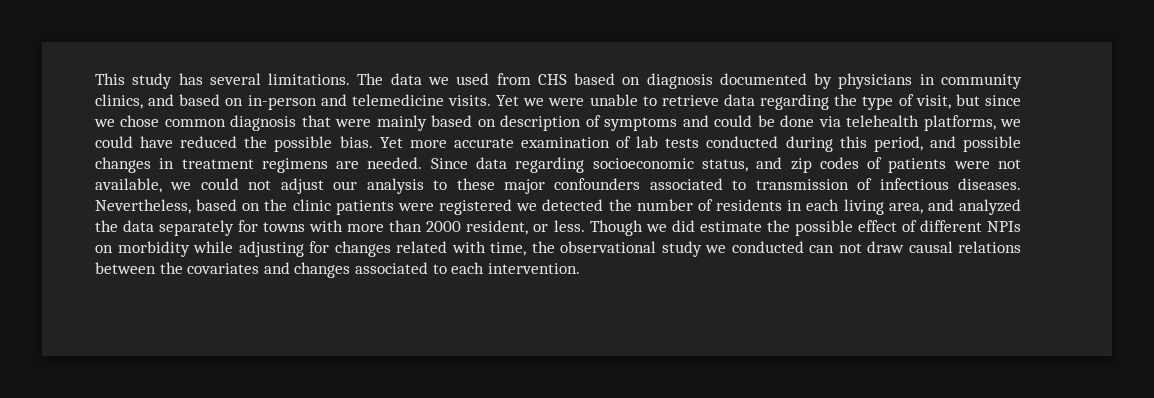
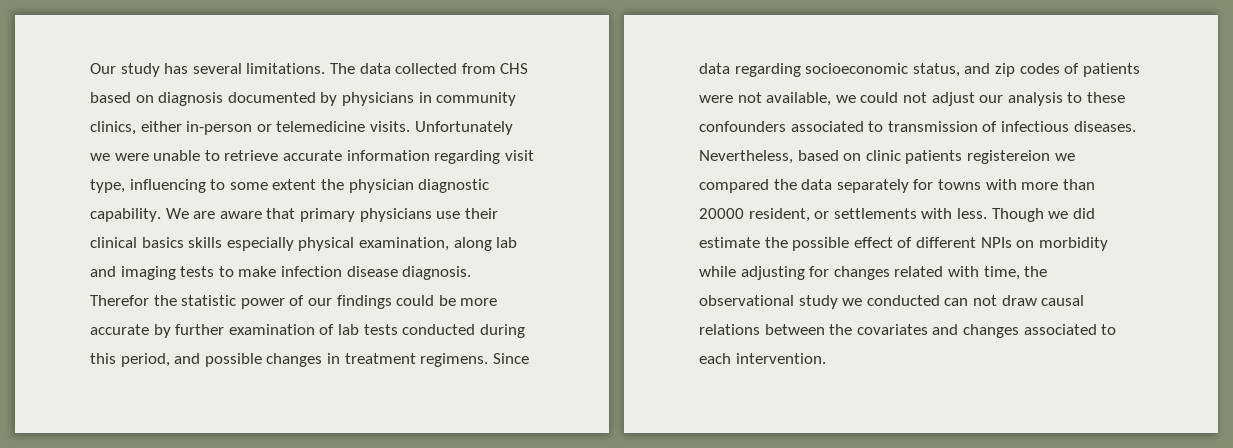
[95,73,125,85] This -> [90,63,116,74] Our
[427,73,490,85] we used -> [395,63,458,74] collected
[148,94,347,110] and based on in-person and -> [140,121,272,135] either in-person or
[496,95,520,106] Yet -> [414,121,513,135] Unfortunately
[724,94,1021,110] [94,115,1022,131] [95,136,514,152] data regarding the type of visit, but since we chose common diagnosis that were mainly based on description of symptoms and could be done via telehealth platforms, we could have reduced the possible bias. Yet more accurate -> [282,150,534,164] [90,179,490,193] [90,208,498,222] [90,237,518,251] [90,266,472,280] [90,295,498,309] [90,324,225,338] accurate information regarding visit type, influencing to some extent the physician diagnostic capability. We are aware that primary physicians use their clinical basics skills especially physical examination, along lab and imaging tests to make infection disease diagnosis. Therefor the statistic power of our findings could be more accurate by further
[261,157,423,173] regimens are needed. -> [420,353,489,367] regimens.
[503,179,545,194] major -> (1125, 97) none
[264,199,288,211] the -> (862, 157) none
[397,199,1021,215] were registered we detected the number of residents in each living area, and analyzed -> [966,150,1075,164] [699,179,769,193] registereion we compared
[426,221,462,232] 2000 -> [699,208,744,219] 20000
(549, 228) none -> [833,208,953,219] settlements with

